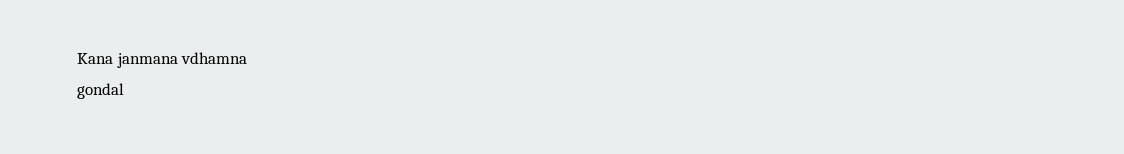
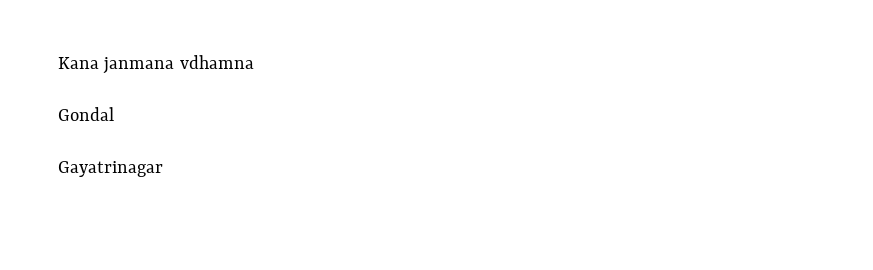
[77,83,124,99] gondal -> [58,107,114,121] [58,161,163,177] Gondal // Gayatrinagar

